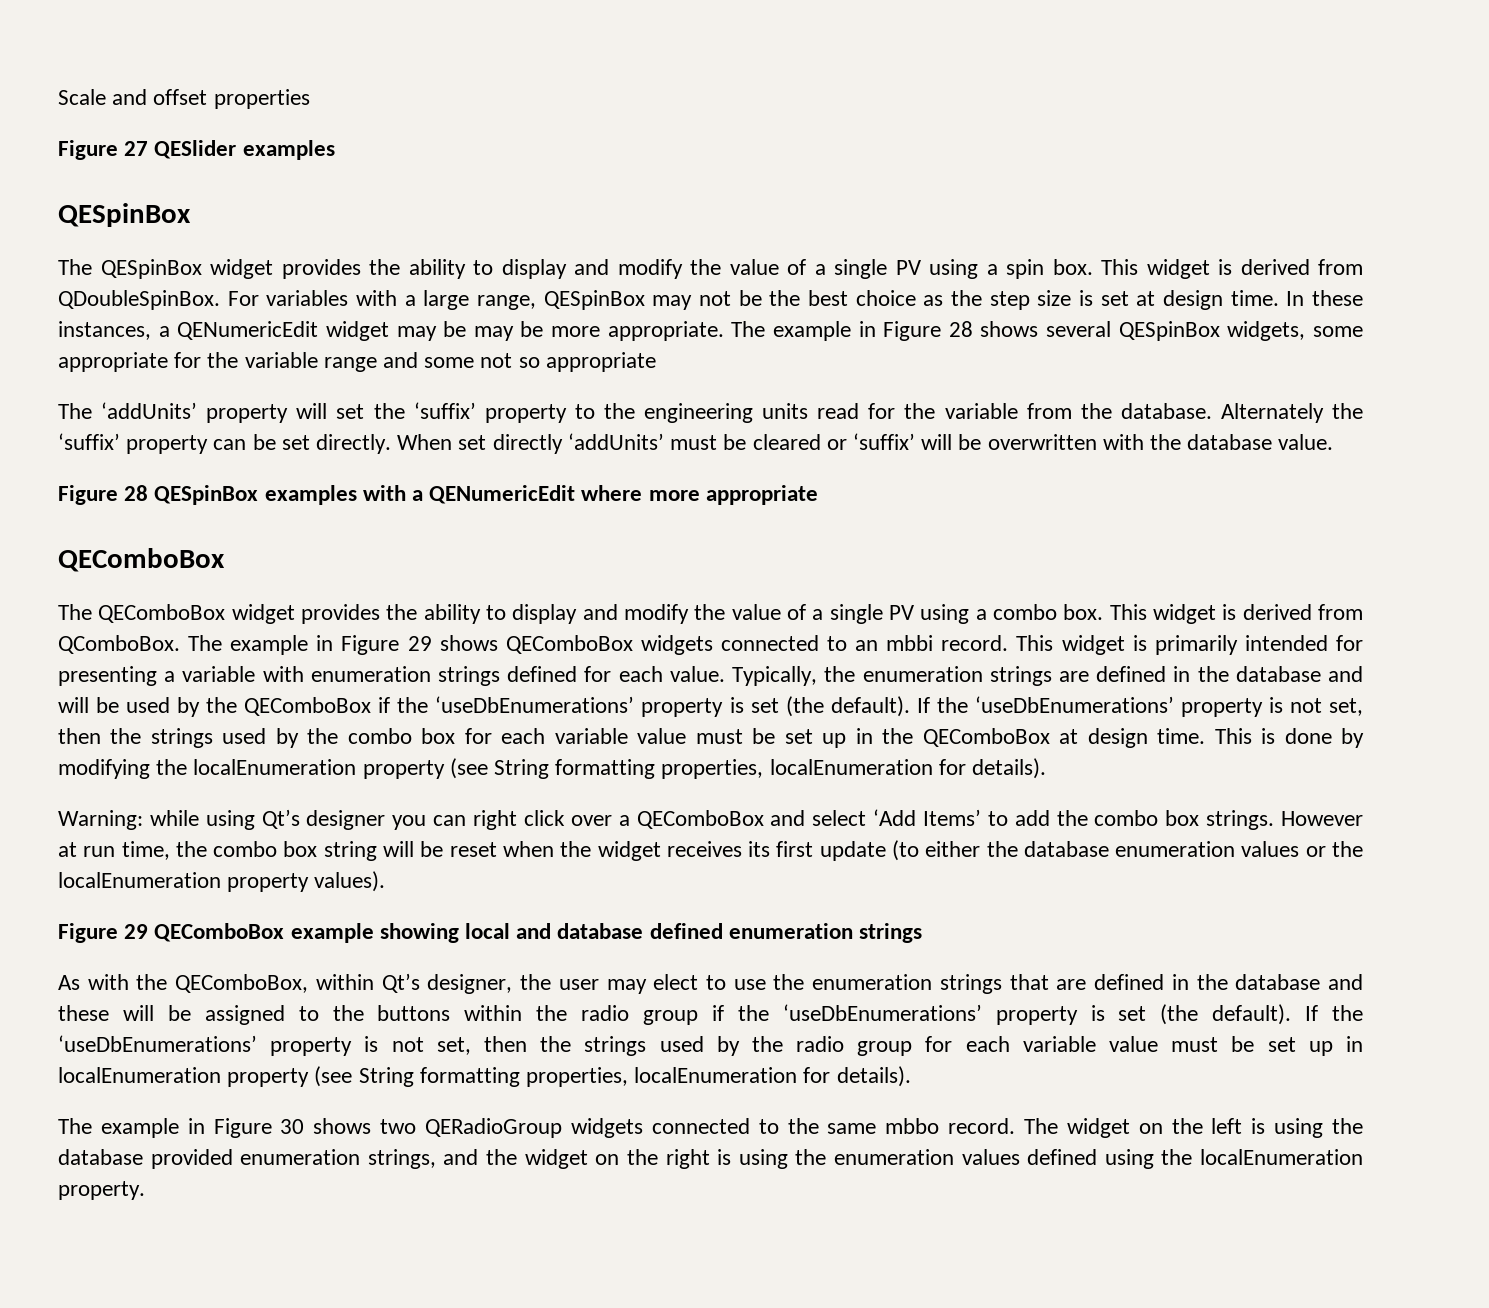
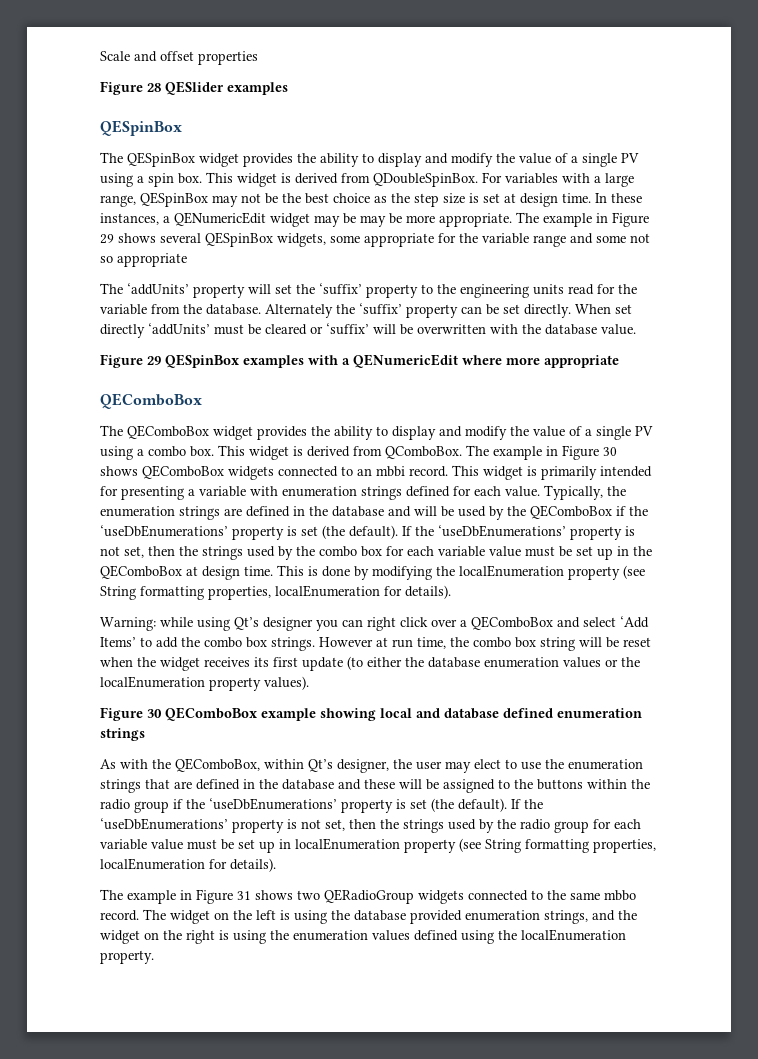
[124,141,149,156] 27 -> [147,83,161,92] 28
[948,321,973,337] 28 -> [100,234,114,244] 29
[124,485,149,501] 28 -> [147,356,161,365] 29
[407,636,432,651] 29 -> [603,447,617,456] 30
[124,924,149,939] 29 -> [147,709,162,718] 30
[280,1119,305,1134] 30 -> [237,891,251,900] 31

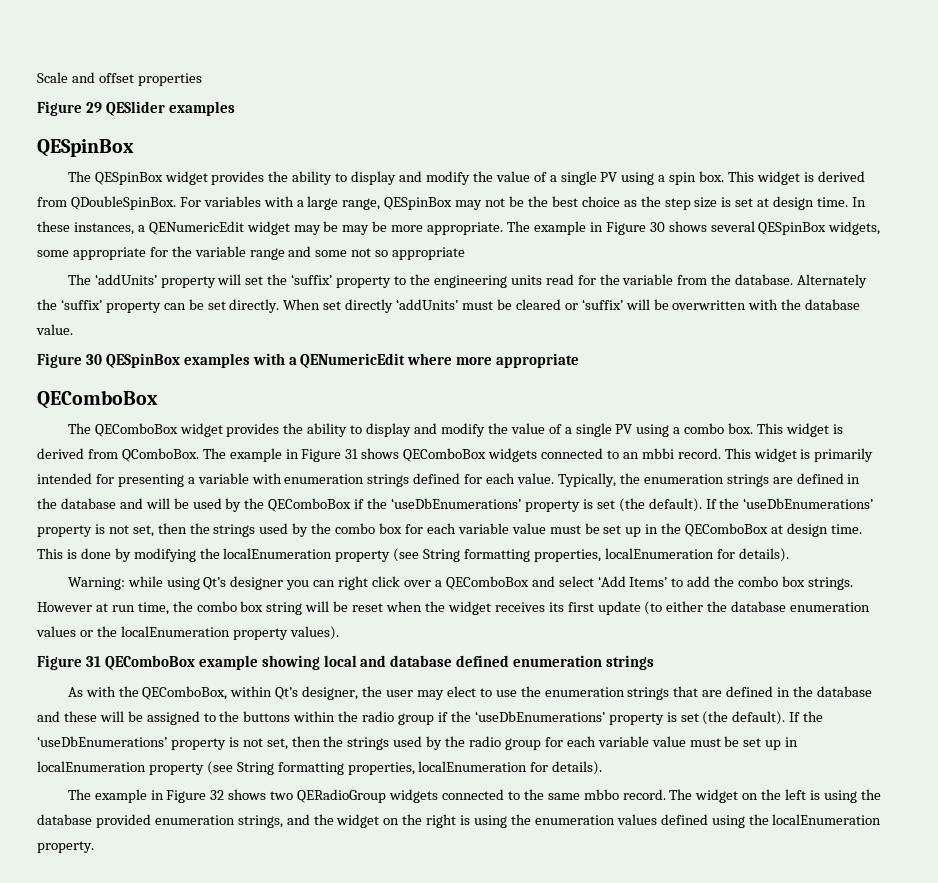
[147,83,161,92] 28 -> [85,102,102,113] 29
[100,234,114,244] 29 -> [649,222,665,232] 30
[147,356,161,365] 29 -> [85,354,102,365] 30
[603,447,617,456] 30 -> [345,449,359,459] 31
[147,709,162,718] 30 -> [85,656,101,667] 31
[237,891,251,900] 31 -> [210,790,225,800] 32

